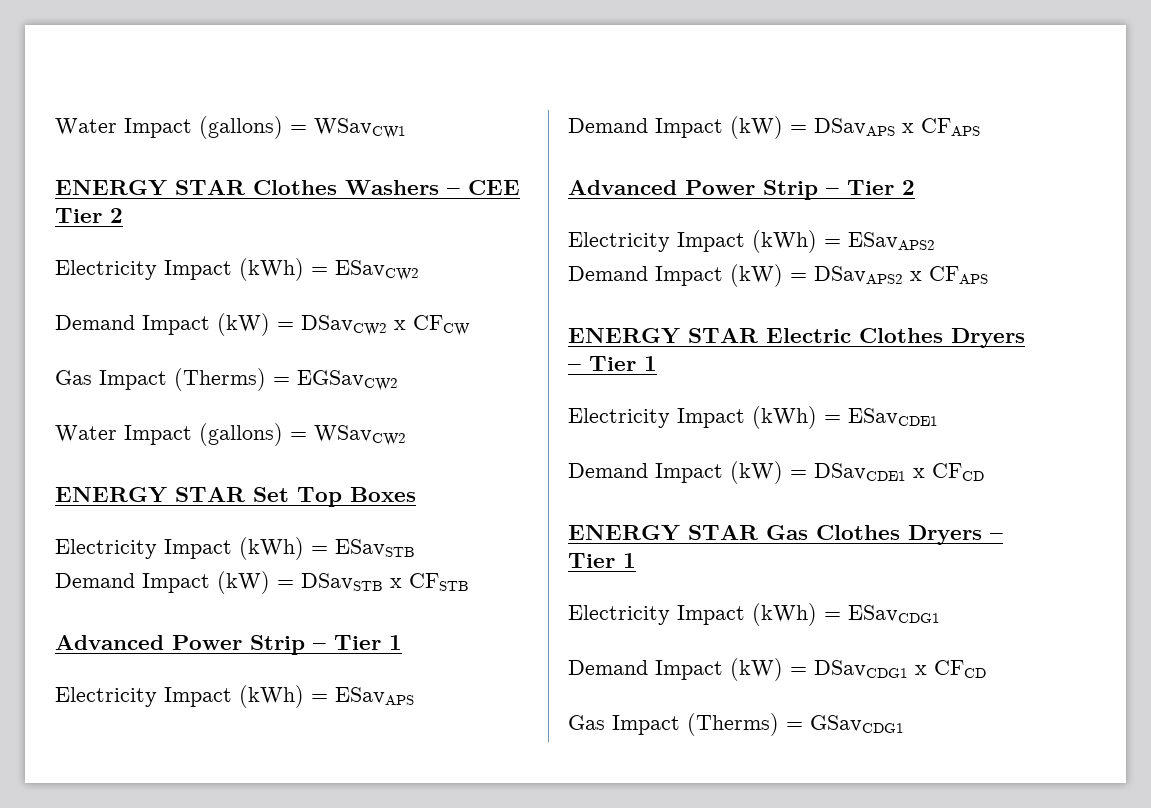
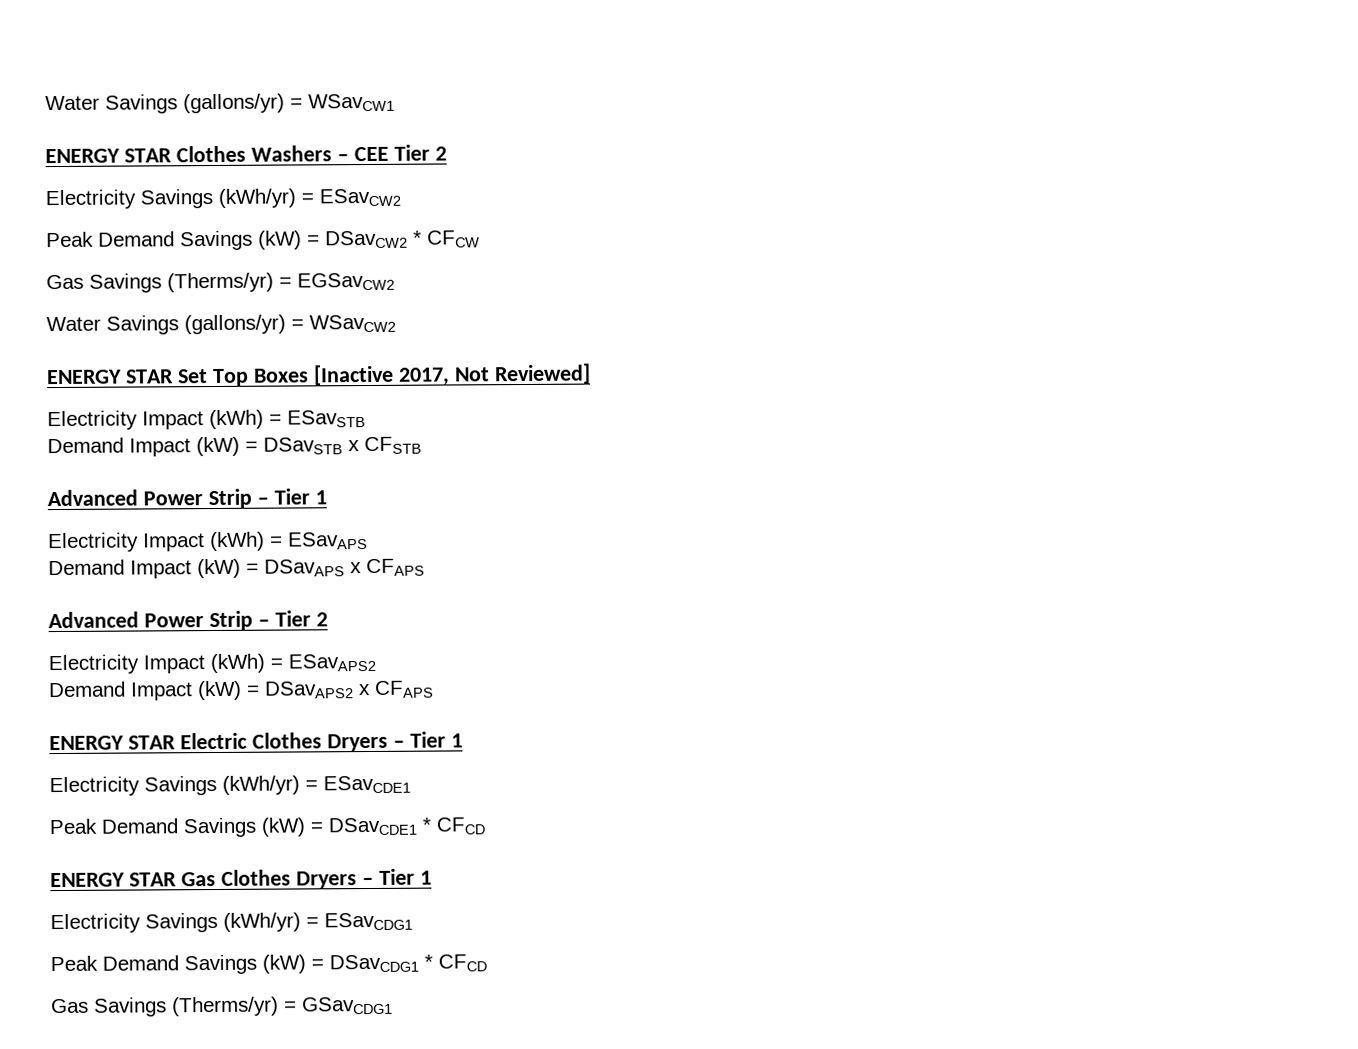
[55,116,283,139] Water Impact (gallons) -> [45,93,285,114] Water Savings (gallons/yr)
[164,258,304,281] Impact (kWh) -> [140,188,296,209] Savings (kWh/yr)
[55,315,210,335] Demand Impact -> [46,230,253,251] Peak Demand Savings
[394,320,406,330] x -> [413,230,422,245] *
[99,368,266,391] Impact (Therms) -> [89,272,274,293] Savings (Therms/yr)
[124,423,283,446] Impact (gallons) -> [106,314,286,335] Savings (gallons/yr)
(416, 494) none -> [312,363,591,386] [Inactive 2017, Not Reviewed]
[677,406,817,429] Impact (kWh) -> [144,775,300,796] Savings (kWh/yr)
[568,463,723,483] Demand Impact -> [49,817,257,838] Peak Demand Savings
[913,468,925,478] x -> [422,817,431,832] *
[677,603,817,626] Impact (kWh) -> [145,912,301,933] Savings (kWh/yr)
[568,660,723,680] Demand Impact -> [50,954,257,975] Peak Demand Savings
[915,665,927,675] x -> [424,954,433,969] *
[612,713,779,736] Impact (Therms) -> [94,996,279,1017] Savings (Therms/yr)

